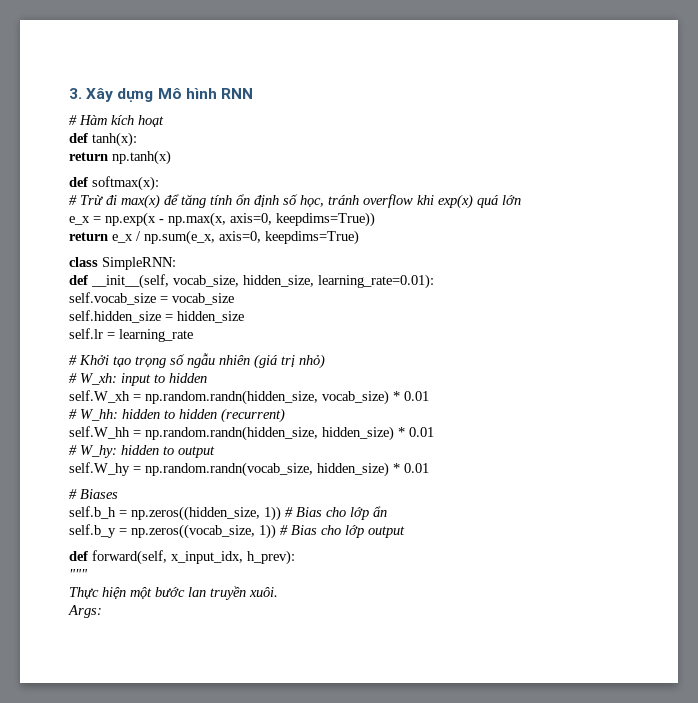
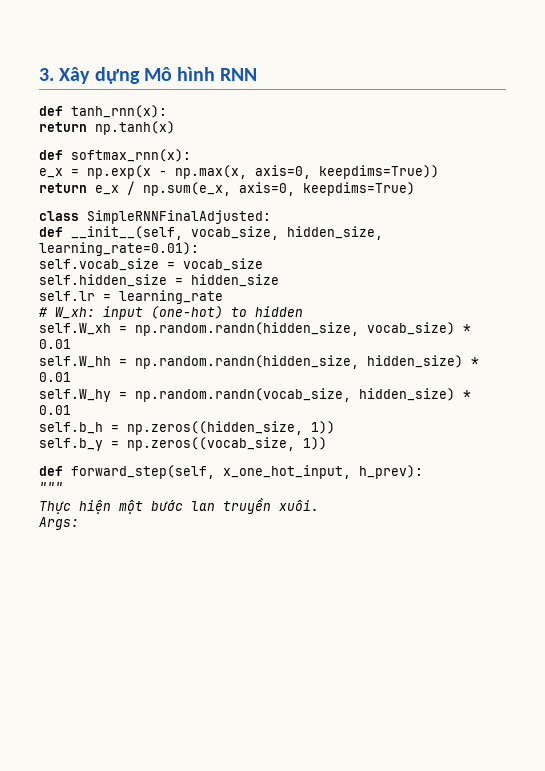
[69,115,164,127] [69,132,137,147] // # Hàm kích hoạt // def tanh(x): -> [39,105,167,118] // def tanh_rnn(x):
[92,176,159,191] [69,194,521,209] softmax(x): // # Trừ đi max(x) để tăng tính ổn định số học, tránh overflow khi exp(x) quá lớn -> [71,149,191,162] softmax_rnn(x):
[102,257,176,270] SimpleRNN: -> [87,210,271,224] SimpleRNNFinalAdjusted:
[69,353,325,369] // # Khởi tạo trọng số ngẫu nhiên (giá trị nhỏ) -> (223, 297) none
(151, 379) none -> [151,306,223,319] (one-hot)
[69,408,285,423] // # W_hh: hidden to hidden (recurrent) -> (71, 344) none
[69,445,215,458] // # W_hy: hidden to output -> (71, 377) none
[69,489,118,499] // # Biases -> (71, 410) none
[285,506,387,520] # Bias cho lớp ẩn -> (335, 427) none
[280,525,405,538] [69,550,243,565] # Bias cho lớp output // def forward(self, x_input_idx, -> [39,465,351,479] // def forward_step(self, x_one_hot_input,

